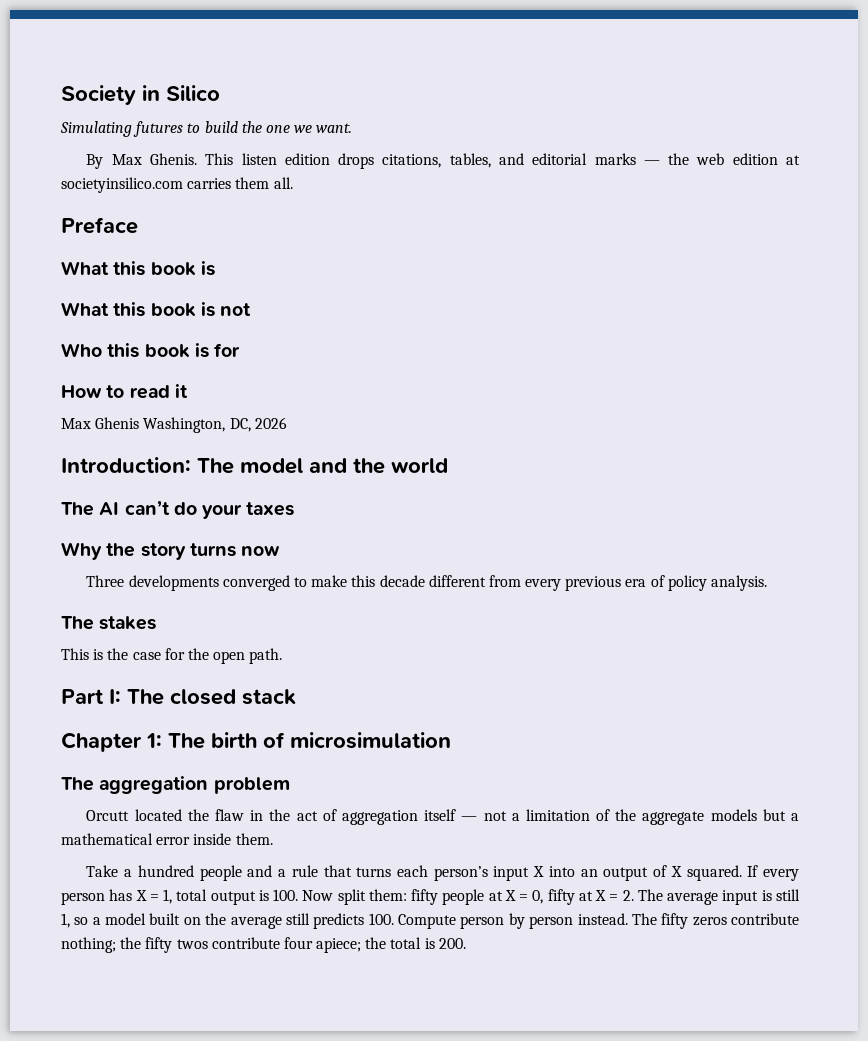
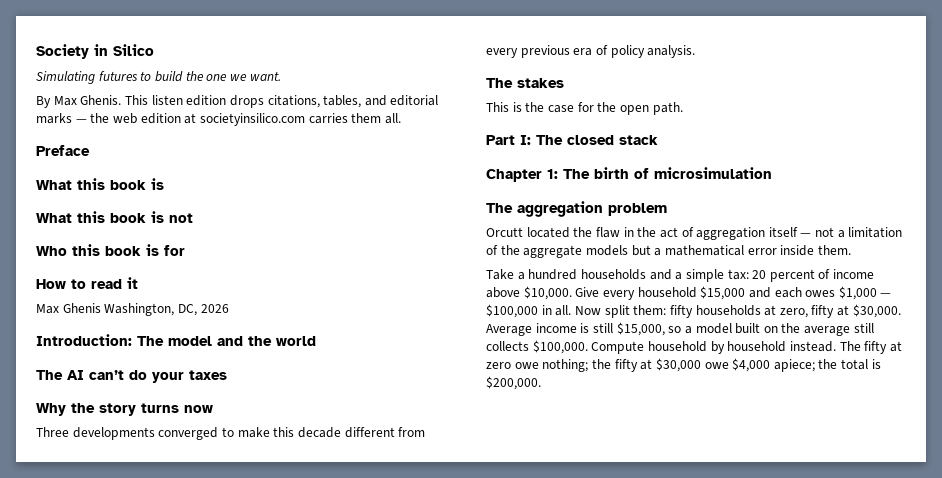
[199,865,242,881] people -> [580,269,646,280] households
[291,865,799,881] [61,889,759,905] rule that turns each person’s input X into an output of X squared. If every person has X = 1, total output is 100. Now split them: fifty people at X = 0, fifty at X = 2. The average input -> [685,269,875,282] [486,286,892,300] [486,304,901,318] [486,323,577,336] simple tax: 20 percent of income above $10,000. Give every household $15,000 and each owes $1,000 — $100,000 in all. Now split them: fifty households at zero, fifty at $30,000. Average income
[61,913,70,928] 1, -> [616,322,665,336] $15,000,
[313,913,799,929] [61,937,313,953] predicts 100. Compute person by person instead. The fifty zeros contribute nothing; the fifty twos contribute four -> [486,340,902,354] [486,358,771,372] collects $100,000. Compute household by household instead. The fifty at zero owe nothing; the fifty at $30,000 owe $4,000
[438,938,466,949] 200. -> [486,376,541,390] $200,000.

